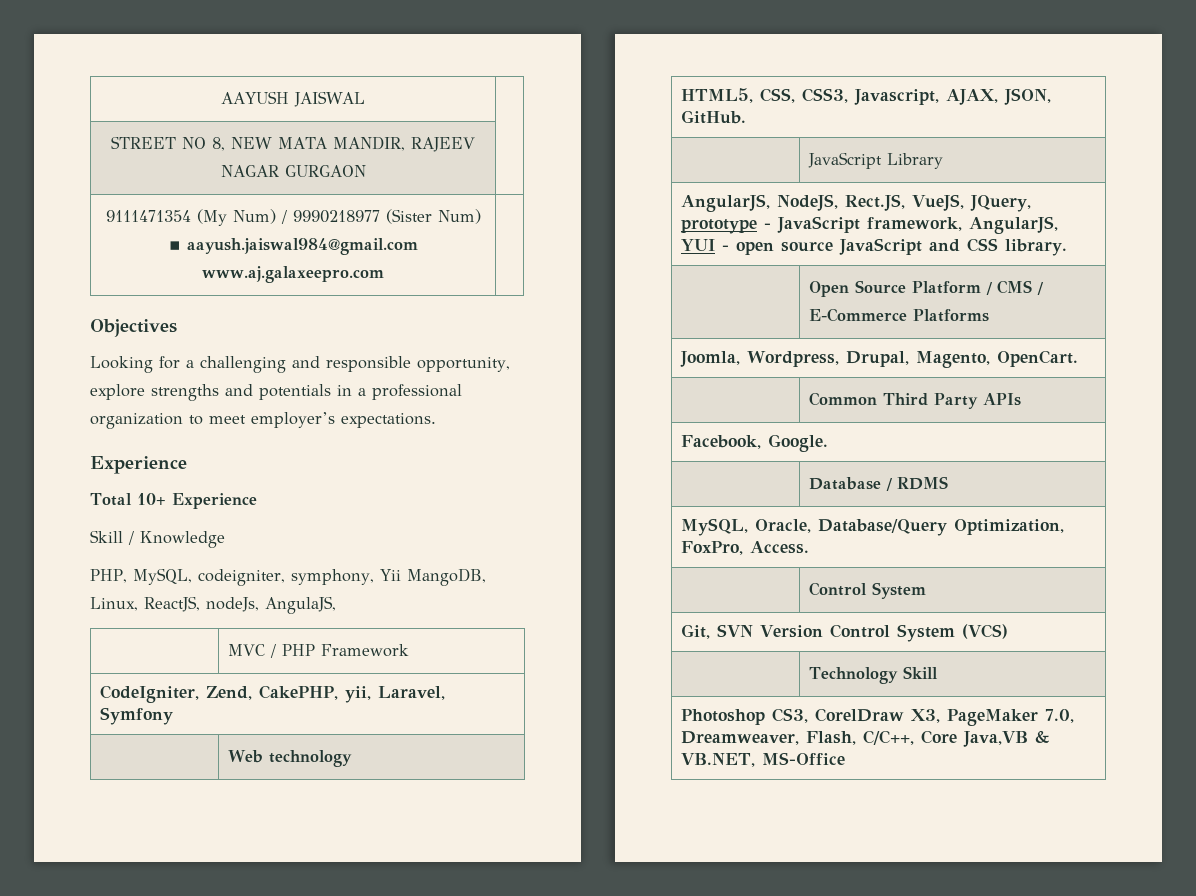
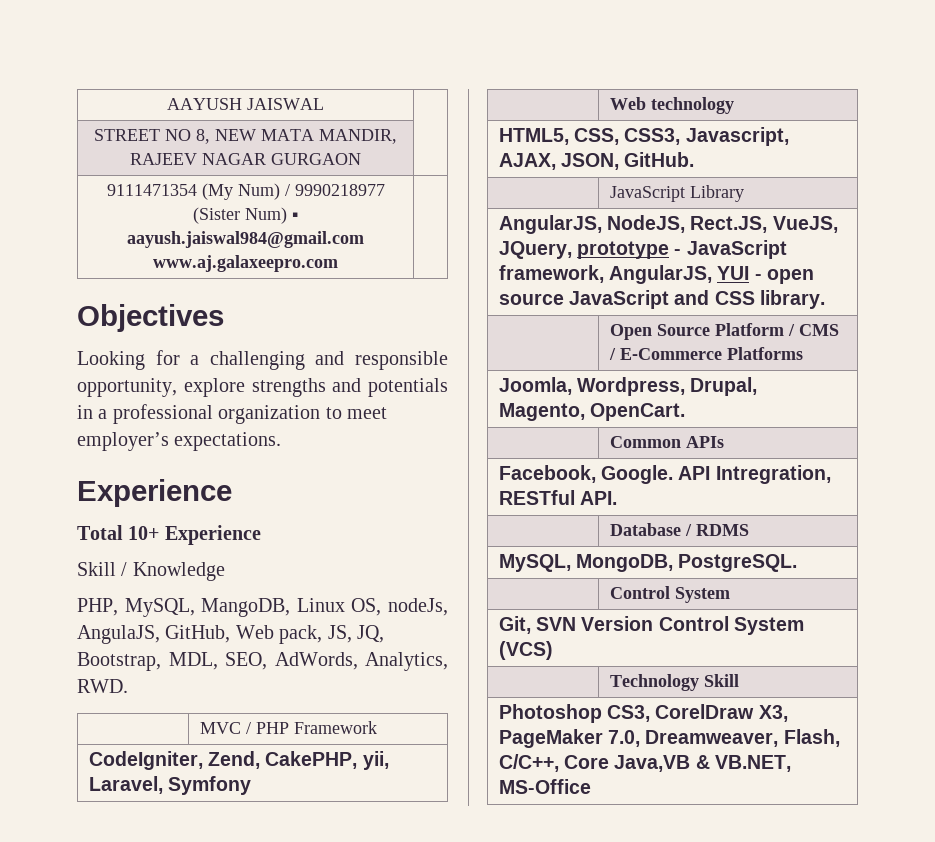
[197,568,486,586] [90,596,336,614] codeigniter, symphony, Yii MangoDB, Linux, ReactJS, nodeJs, AngulaJS, -> [201,598,448,617] [77,625,384,644] [77,652,448,671] [77,679,128,693] MangoDB, Linux OS, nodeJs, AngulaJS, GitHub, Web pack, JS, JQ, Bootstrap, MDL, SEO, AdWords, Analytics, RWD.
[883,393,979,409] Third Party -> (681, 442) none
(829, 443) none -> [678,465,831,484] [498,490,618,505] API Intregration, RESTful API.
[755,519,1065,536] [681,541,810,555] Oracle, Database/Query Optimization, FoxPro, Access. -> [576,554,798,572] MongoDB, PostgreSQL.

